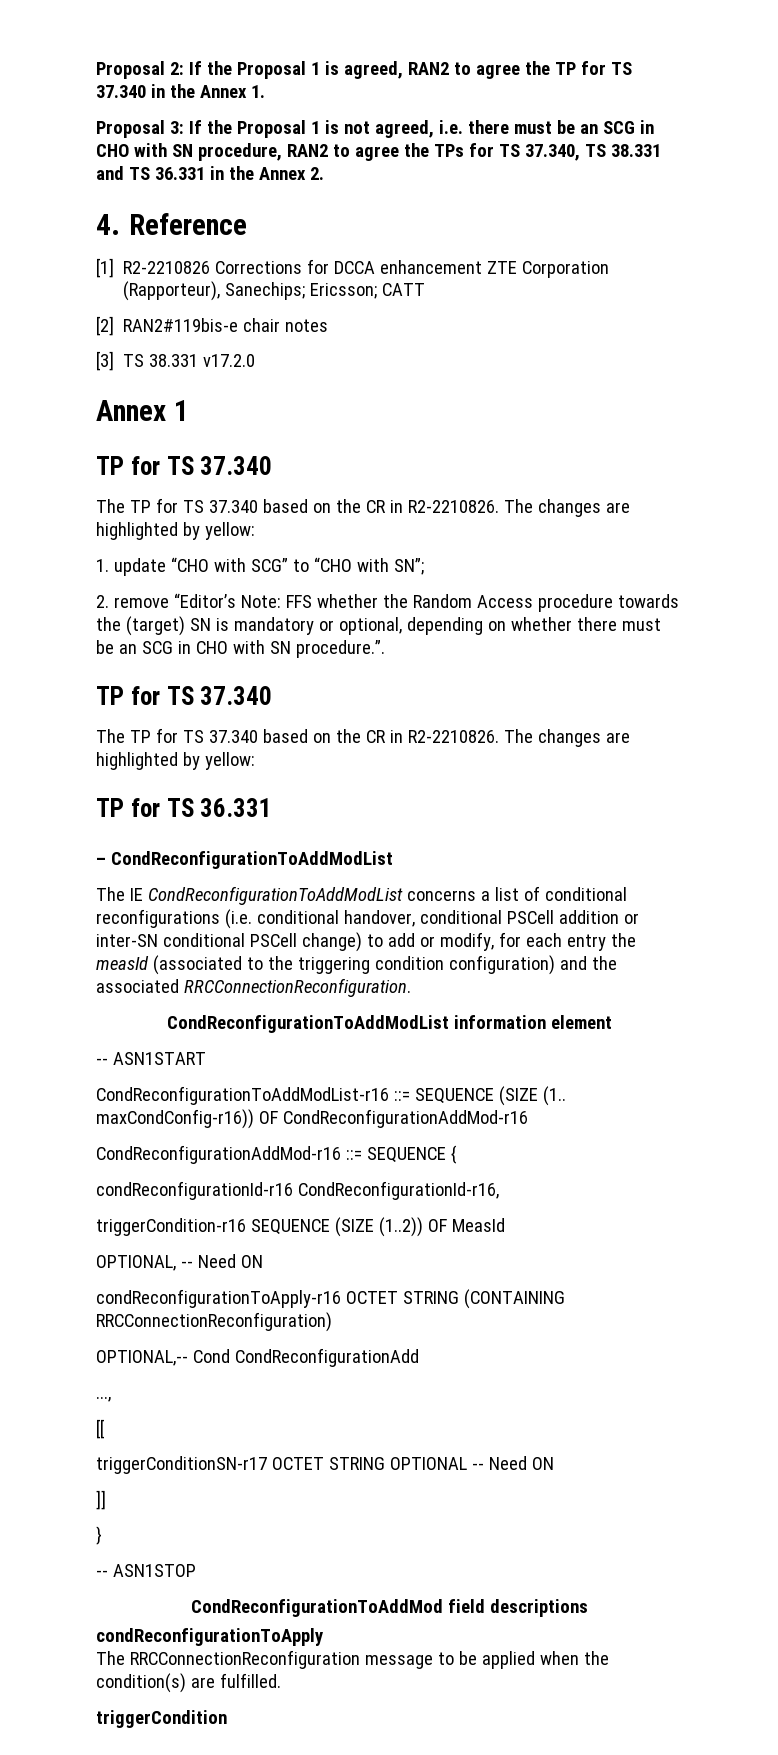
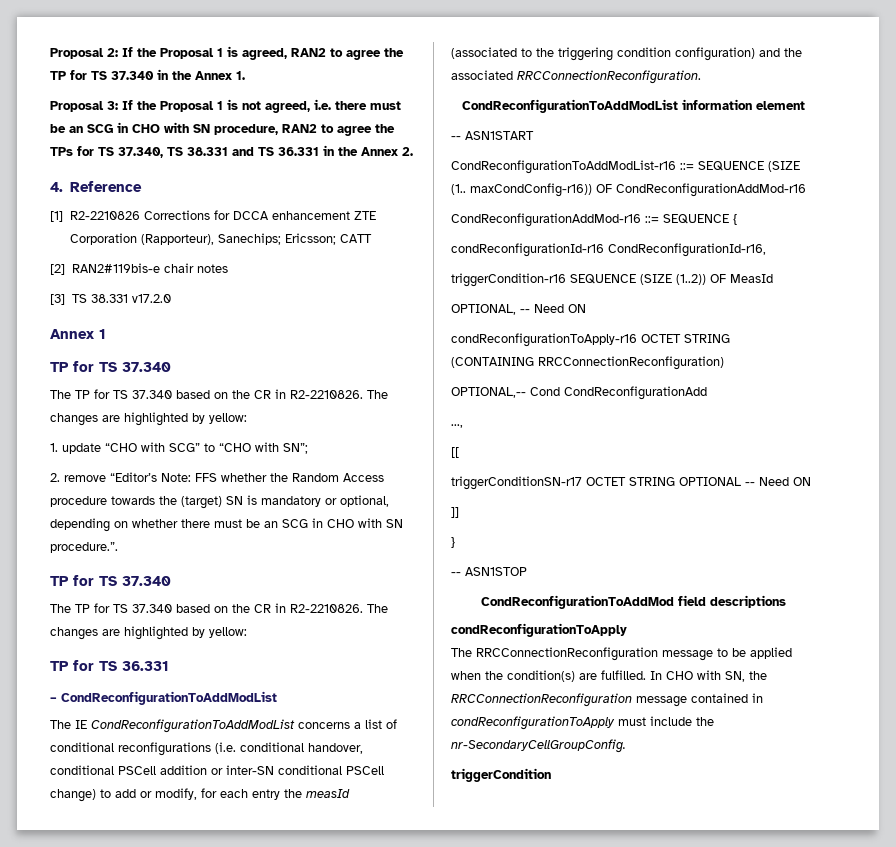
(281, 1680) none -> [650,670,767,682] [451,693,763,707] [451,716,714,730] [451,739,626,753] In CHO with SN, the RRCConnectionReconfiguration message contained in condReconfigurationToApply must include the nr-SecondaryCellGroupConfig.

